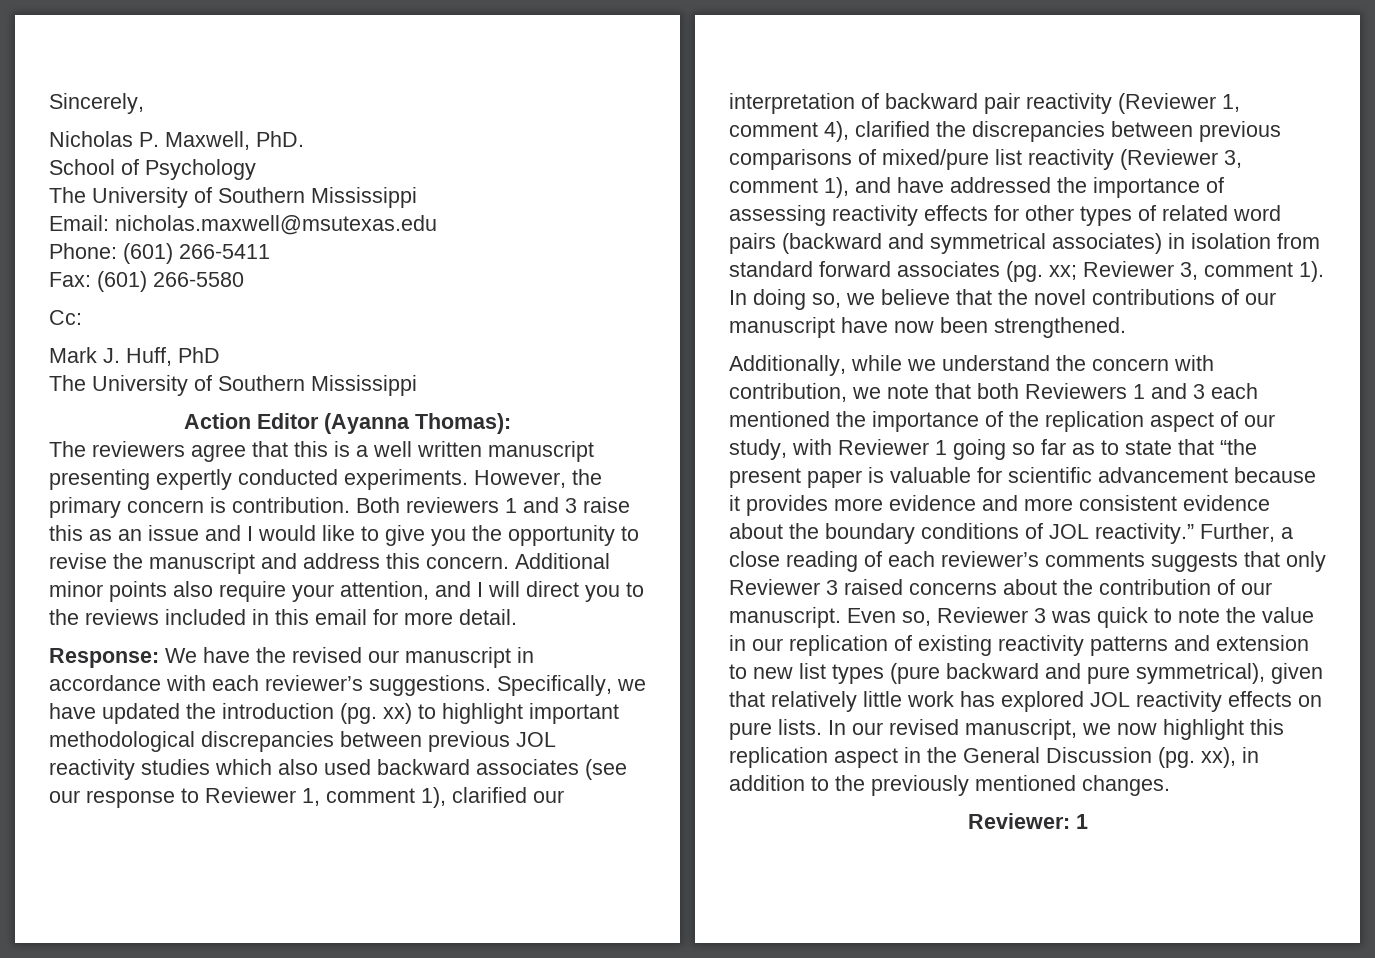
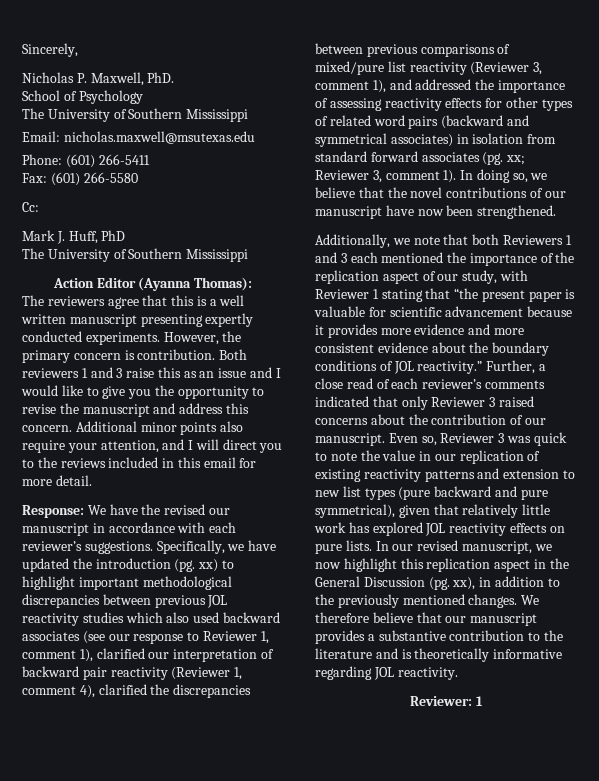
[897,177,944,193] have -> (412, 84) none
[851,355,1214,371] [729,383,847,402] while we understand the concern with contribution, -> (390, 241) none
[953,439,1172,460] going so far as to state -> [381,289,423,302] stating
[786,551,858,572] reading -> [346,378,373,389] read
[1151,552,1238,572] suggests -> [315,396,369,407] indicated
(1170, 785) none -> [521,595,540,605] [315,612,538,626] [315,630,563,644] [315,648,563,662] [315,666,458,680] We therefore believe that our manuscript provides a substantive contribution to the literature and is theoretically informative regarding JOL reactivity.

